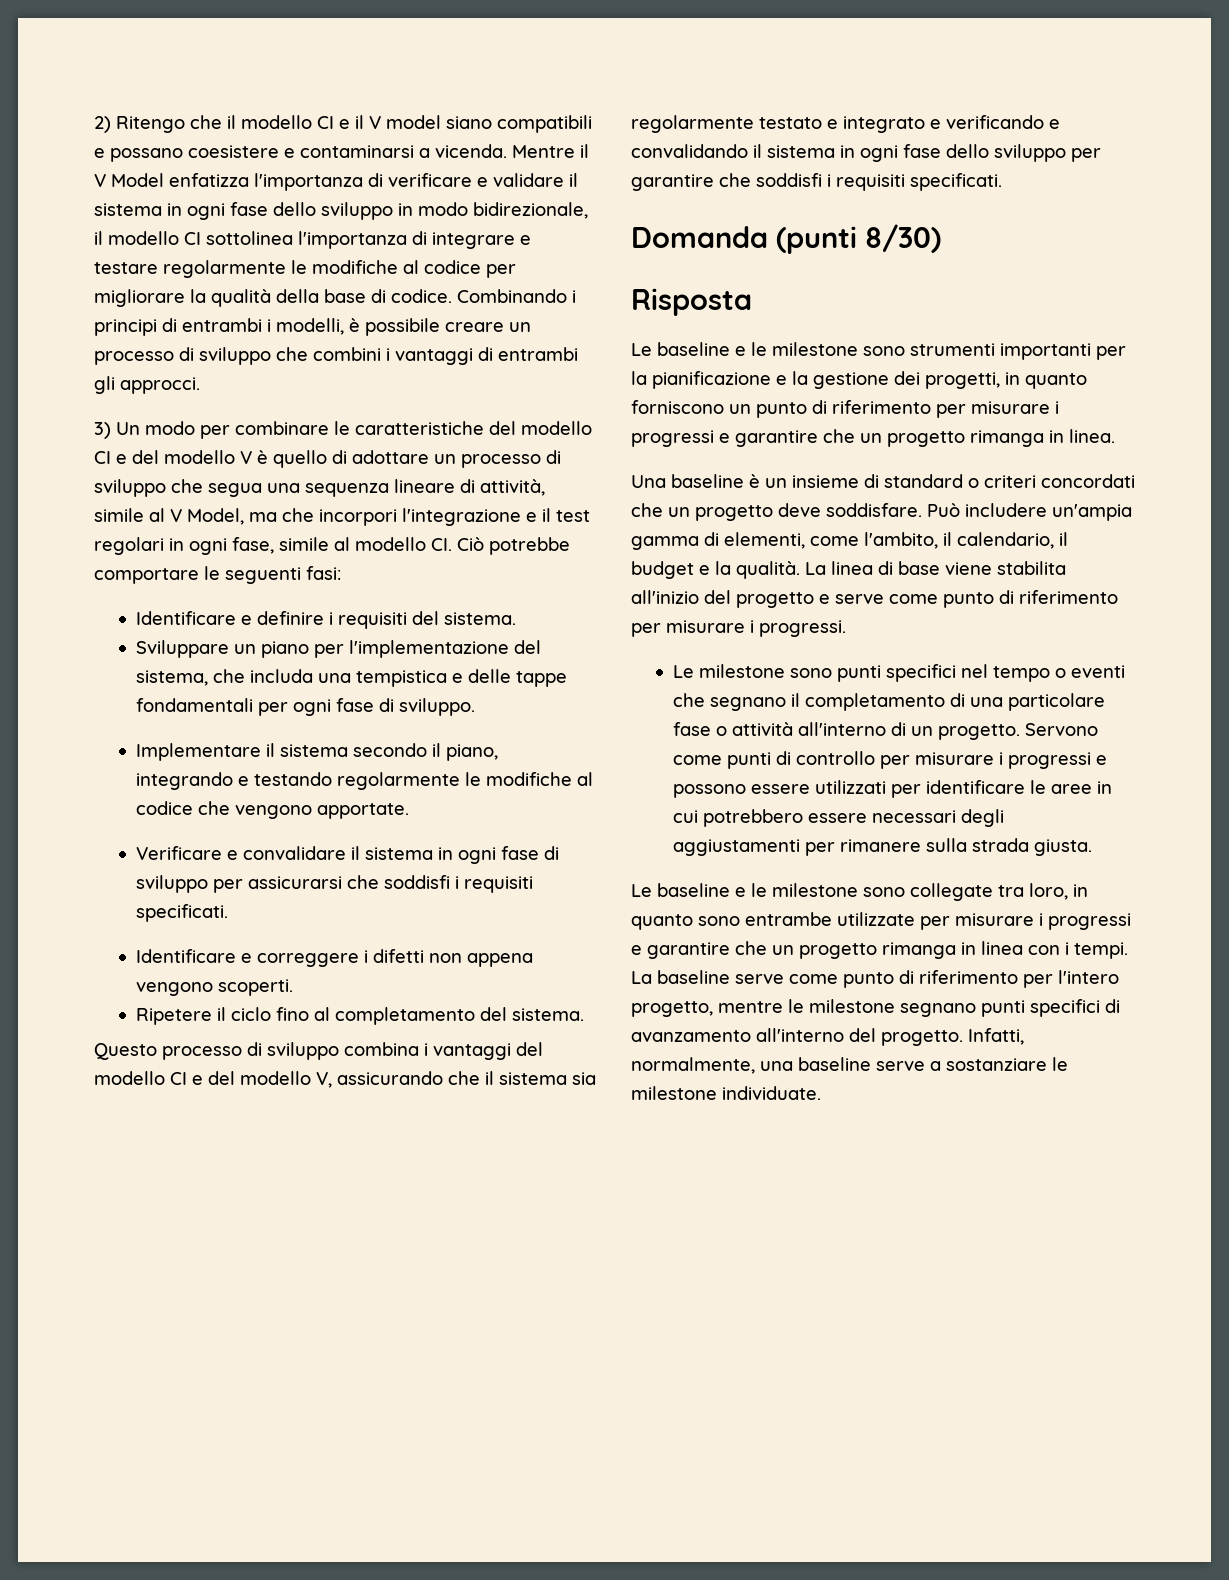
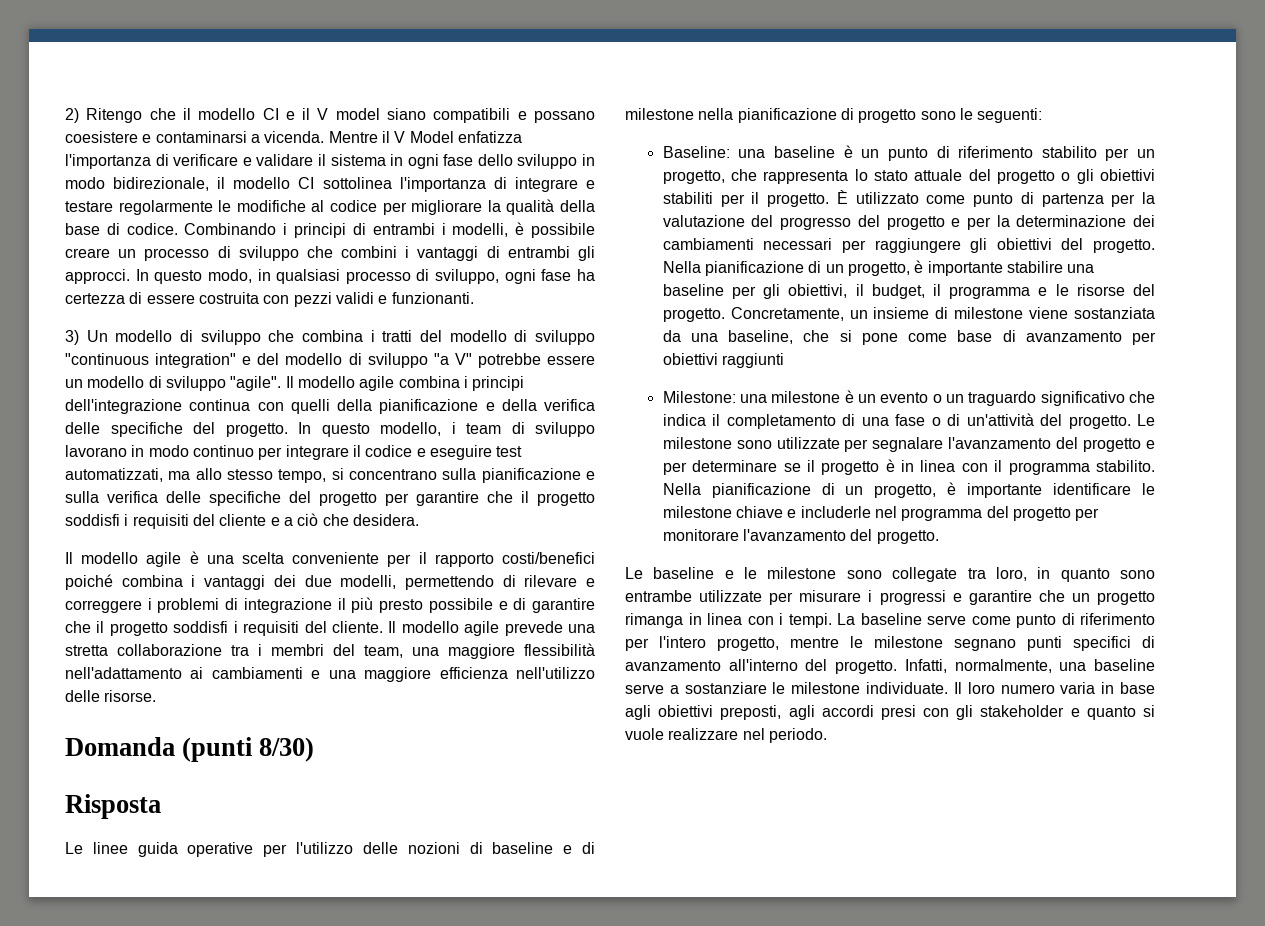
[94,421,592,439] [94,450,561,468] [94,479,545,497] [94,508,590,526] [94,537,570,555] [94,566,341,584] [135,611,516,629] [135,640,541,658] [135,669,567,687] [135,698,475,716] [135,743,498,761] [135,772,593,790] [135,801,409,819] [135,846,559,864] [135,875,533,893] [135,904,228,922] [135,949,533,967] [135,979,293,996] [135,1007,584,1025] [94,1042,543,1060] [94,1071,596,1088] [631,115,1060,133] [631,144,1101,162] [631,173,1002,191] // 3) Un modo per combinare le caratteristiche del modello CI e del modello V è quello di adottare un processo di sviluppo che segua una sequenza lineare di attività, simile al V Model, ma che incorpori l'integrazione e il test regolari in ogni fase, simile al modello CI. Ciò potrebbe comportare le seguenti fasi: // Identificare e definire i requisiti del sistema. // Sviluppare un piano per l'implementazione del sistema, che includa una tempistica e delle tappe fondamentali per ogni fase di sviluppo. // Implementare il sistema secondo il piano, integrando e testando regolarmente le modifiche al codice che vengono apportate. // Verificare e convalidare il sistema in ogni fase di sviluppo per assicurarsi che soddisfi i requisiti specificati. // Identificare e correggere i difetti non appena vengono scoperti. // Ripetere il ciclo fino al completamento del sistema. // Questo processo di sviluppo combina i vantaggi del modello CI e del modello V, assicurando che il sistema sia regolarmente testato e integrato e verificando e convalidando il sistema in ogni fase dello sviluppo per garantire che soddisfi i requisiti specificati. -> [135,269,595,284] [65,292,474,307] [65,330,596,345] [65,353,596,368] [65,376,525,391] [65,399,595,414] [65,422,595,437] [65,445,523,460] [65,468,595,483] [65,491,595,506] [65,513,419,529] [65,551,595,567] [65,574,595,590] [65,597,596,613] [65,621,596,636] [65,643,595,659] [65,667,596,682] [65,690,157,702] In questo modo, in qualsiasi processo di sviluppo, ogni fase ha certezza di essere costruita con pezzi validi e funzionanti. // 3) Un modello di sviluppo che combina i tratti del modello di sviluppo "continuous integration" e del modello di sviluppo "a V" potrebbe essere un modello di sviluppo "agile". Il modello agile combina i principi dell'integrazione continua con quelli della pianificazione e della verifica delle specifiche del progetto. In questo modello, i team di sviluppo lavorano in modo continuo per integrare il codice e eseguire test automatizzati, ma allo stesso tempo, si concentrano sulla pianificazione e sulla verifica delle specifiche del progetto per garantire che il progetto soddisfi i requisiti del cliente e a ciò che desidera. // Il modello agile è una scelta conveniente per il rapporto costi/benefici poiché combina i vantaggi dei due modelli, permettendo di rilevare e correggere i problemi di integrazione il più presto possibile e di garantire che il progetto soddisfi i requisiti del cliente. Il modello agile prevede una stretta collaborazione tra i membri del team, una maggiore flessibilità nell'adattamento ai cambiamenti e una maggiore efficienza nell'utilizzo delle risorse.
[657,342,1126,360] [631,371,1087,389] [631,400,1059,418] [631,429,1115,447] [631,474,1135,488] [631,503,1132,521] [631,532,1068,550] [631,561,1066,579] [631,590,1118,608] [631,620,846,637] [672,664,1125,682] [672,693,786,711] baseline e le milestone sono strumenti importanti per la pianificazione e la gestione dei progetti, in quanto forniscono un punto di riferimento per misurare i progressi e garantire che un progetto rimanga in linea. // Una baseline è un insieme di standard o criteri concordati che un progetto deve soddisfare. Può includere un'ampia gamma di elementi, come l'ambito, il calendario, il budget e la qualità. La linea di base viene stabilita all'inizio del progetto e serve come punto di riferimento per misurare i progressi. // Le milestone sono punti specifici nel tempo o eventi che segnano -> [92,842,595,857] [625,108,1043,123] [662,145,1155,161] [662,169,1155,184] [662,190,1155,207] [662,215,1155,230] [662,238,1155,253] [662,260,1095,276] [662,284,1155,299] [662,307,1155,322] [662,330,1156,345] [662,353,785,368] [662,390,1155,406] [662,414,706,426] linee guida operative per l'utilizzo delle nozioni di baseline e di milestone nella pianificazione di progetto sono le seguenti: // Baseline: una baseline è un punto di riferimento stabilito per un progetto, che rappresenta lo stato attuale del progetto o gli obiettivi stabiliti per il progetto. È utilizzato come punto di partenza per la valutazione del progresso del progetto e per la determinazione dei cambiamenti necessari per raggiungere gli obiettivi del progetto. Nella pianificazione di un progetto, è importante stabilire una baseline per gli obiettivi, il budget, il programma e le risorse del progetto. Concretamente, un insieme di milestone viene sostanziata da una baseline, che si pone come base di avanzamento per obiettivi raggiunti // Milestone: una milestone è un evento o un traguardo significativo che indica
[1007,693,1105,711] particolare -> (889, 421) none
[731,722,1098,740] [672,751,1107,769] [672,780,1112,798] [672,809,1004,827] [672,838,1092,856] attività all'interno di un progetto. Servono come punti di controllo per misurare i progressi e possono essere utilizzati per identificare le aree in cui potrebbero essere necessari degli aggiustamenti per rimanere sulla strada giusta. -> [947,413,1155,429] [662,437,1155,452] [662,459,1155,475] [662,482,1155,498] [662,506,1100,521] [662,529,939,544] di un'attività del progetto. Le milestone sono utilizzate per segnalare l'avanzamento del progetto e per determinare se il progetto è in linea con il programma stabilito. Nella pianificazione di un progetto, è importante identificare le milestone chiave e includerle nel programma del progetto per monitorare l'avanzamento del progetto.
(821, 1093) none -> [953,682,1155,694] [625,705,1155,720] [625,728,827,743] Il loro numero varia in base agli obiettivi preposti, agli accordi presi con gli stakeholder e quanto si vuole realizzare nel periodo.

